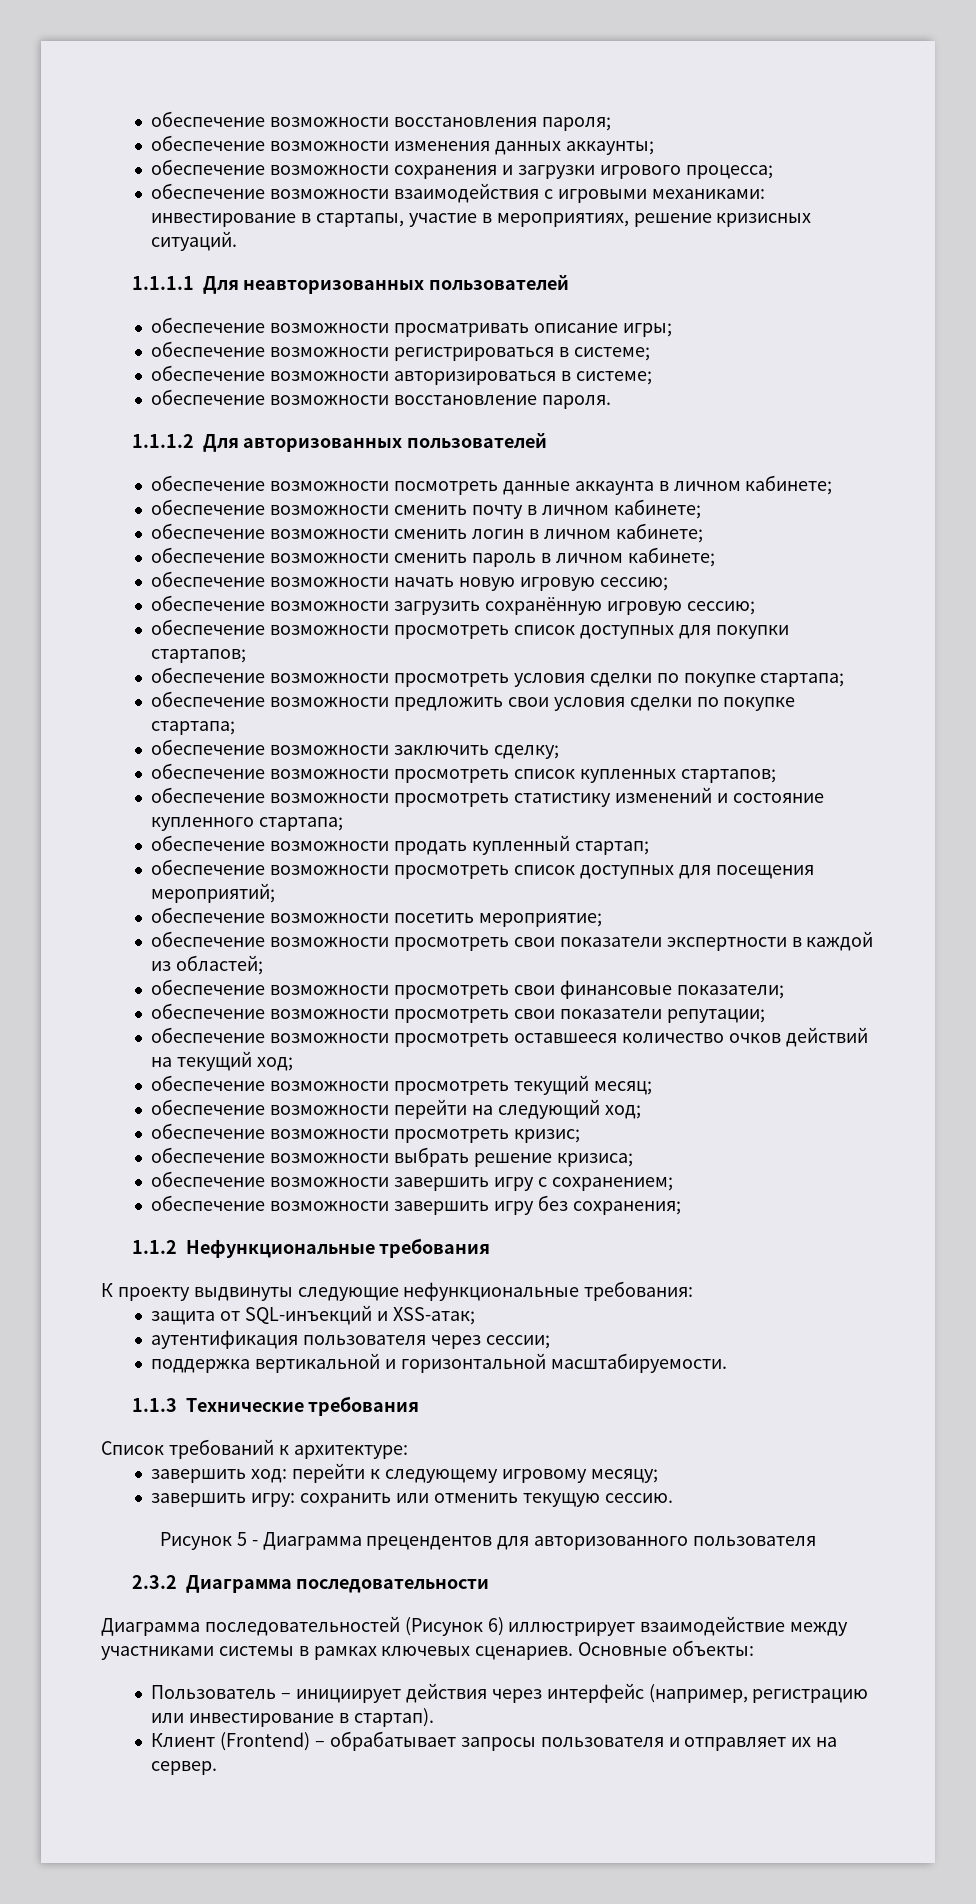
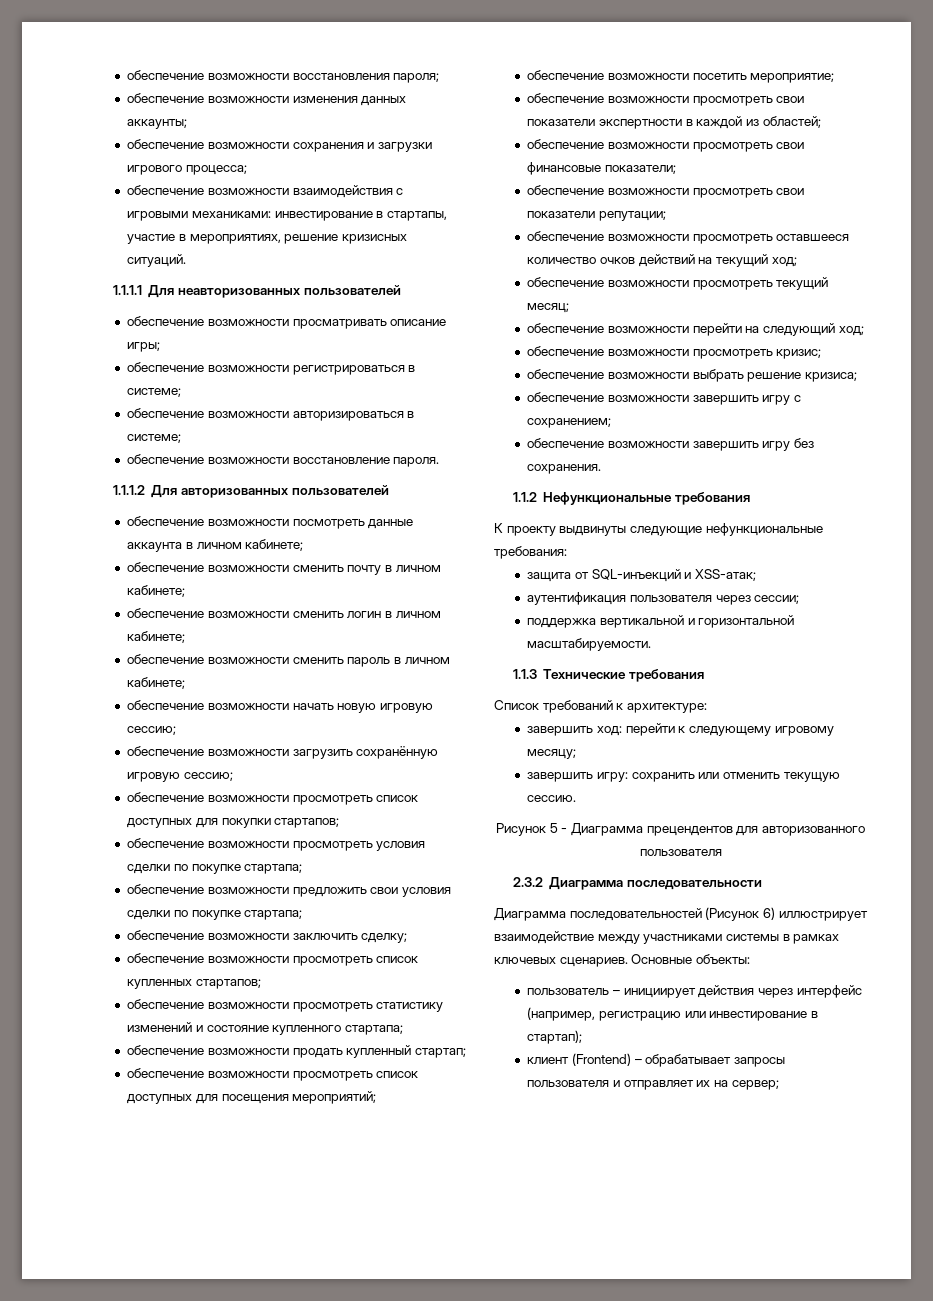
[572,1201,681,1215] сохранения; -> [527,464,602,474] сохранения.
[151,1685,277,1699] Пользователь -> [527,988,610,995] пользователь
[353,1708,434,1727] [151,1733,216,1747] стартап). // Клиент -> [527,1030,583,1044] [527,1057,570,1064] стартап); // клиент
[151,1761,218,1775] сервер. -> [731,1080,779,1090] сервер;

